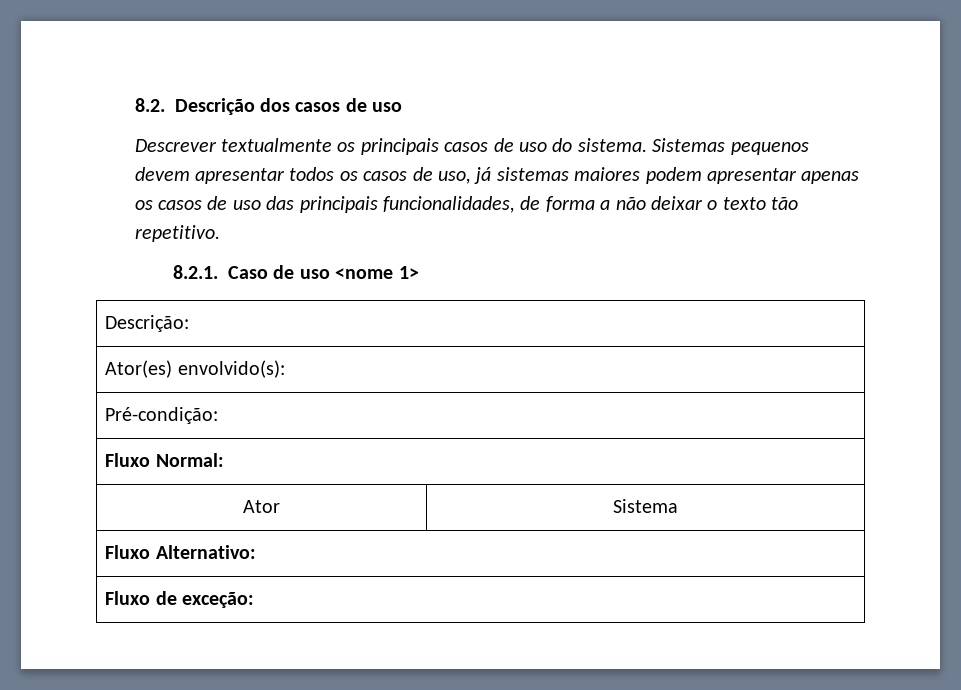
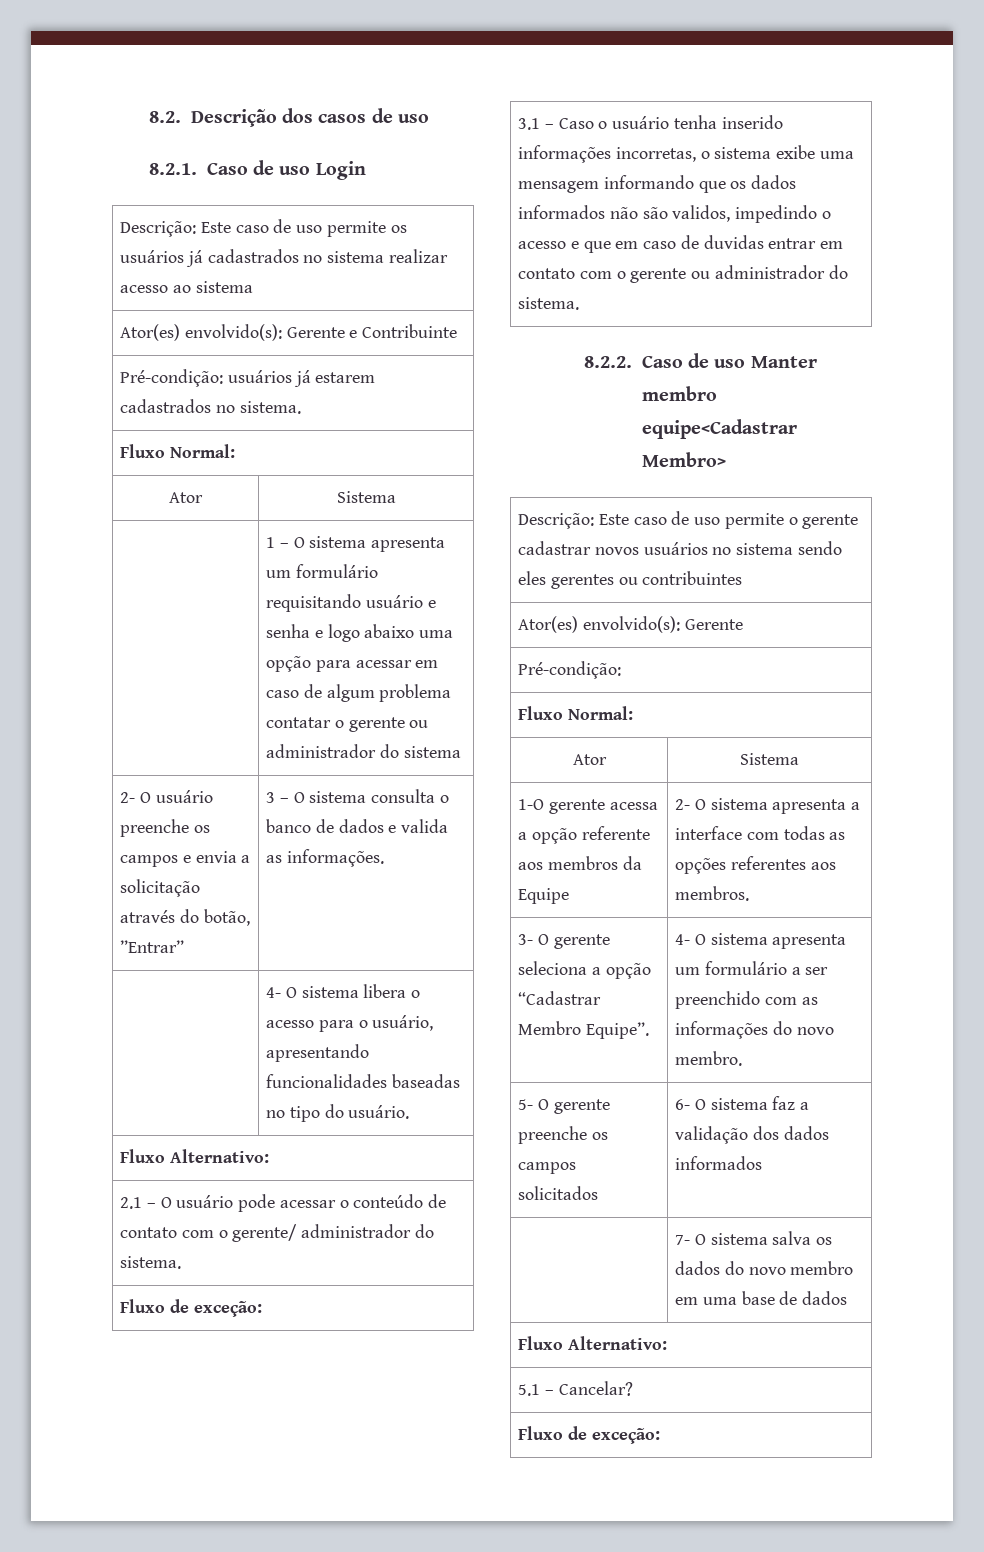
[134,138,809,155] [134,167,860,184] [134,196,799,213] [134,225,220,242] [173,265,419,279] [105,315,190,332] [105,360,285,378] Descrever textualmente os principais casos de uso do sistema. Sistemas pequenos devem apresentar todos os casos de uso, já sistemas maiores podem apresentar apenas os casos de uso das principais funcionalidades, de forma a não deixar o texto tão repetitivo. // 8.2.1. Caso de uso <nome 1> // Descrição: // Ator(es) envolvido(s): -> [149,160,366,180] [120,219,407,237] [120,249,448,267] [120,281,253,293] [120,324,458,341] [120,369,376,387] [120,399,301,414] [120,444,235,458] [169,492,203,503] [336,491,396,503] [266,536,446,552] [266,564,378,578] [266,594,436,612] [266,624,454,642] [266,656,439,672] [266,684,452,702] [266,717,429,732] [266,744,461,758] [120,790,213,803] [120,819,210,837] [120,851,251,867] [120,879,201,897] [120,909,250,926] [120,940,185,953] [266,789,449,803] [266,819,449,833] [266,849,384,867] [266,984,421,998] [266,1015,434,1032] [266,1044,370,1062] [266,1074,460,1088] [266,1104,410,1122] [120,1149,269,1163] [120,1194,446,1212] [120,1224,434,1242] [120,1256,182,1269] [120,1299,262,1317] [518,115,783,130] [518,145,854,163] [518,175,797,193] [518,205,831,223] [518,235,843,253] [518,265,848,283] [518,297,580,310] [584,353,817,368] [641,386,717,401] [641,419,797,439] [641,452,726,467] [518,511,859,529] [518,541,842,555] [518,571,743,589] [518,616,743,633] 8.2.1. Caso de uso Login // Descrição: Este caso de uso permite os usuários já cadastrados no sistema realizar acesso ao sistema // Ator(es) envolvido(s): Gerente e Contribuinte // Pré-condição: usuários já estarem cadastrados no sistema. // Fluxo Normal: // Ator | Sistema // | 1 – O sistema apresenta um formulário requisitando usuário e senha e logo abaixo uma opção para acessar em caso de algum problema contatar o gerente ou administrador do sistema // 2- O usuário preenche os campos e envia a solicitação através do botão, ”Entrar” | 3 – O sistema consulta o banco de dados e valida as informações. // | 4- O sistema libera o acesso para o usuário, apresentando funcionalidades baseadas no tipo do usuário. // Fluxo Alternativo: // 2.1 – O usuário pode acessar o conteúdo de contato com o gerente/ administrador do sistema. // Fluxo de exceção: // 3.1 – Caso o usuário tenha inserido informações incorretas, o sistema exibe uma mensagem informando que os dados informados não são validos, impedindo o acesso e que em caso de duvidas entrar em contato com o gerente ou administrador do sistema. // 8.2.2. Caso de uso Manter membro equipe<Cadastrar Membro> // Descrição: Este caso de uso permite o gerente cadastrar novos usuários no sistema sendo eles gerentes ou contribuintes // Ator(es) envolvido(s): Gerente
[105,545,256,559] // Fluxo Alternativo: -> [518,799,658,814] [518,826,650,844] [518,856,642,870] [518,888,570,904] [675,798,861,814] [675,826,846,840] [675,856,836,874] [675,886,750,901] [518,934,610,949] [518,961,651,979] [518,991,602,1005] [518,1021,649,1039] [675,933,847,949] [675,961,829,975] [675,991,818,1009] [675,1021,834,1039] [675,1051,743,1066] [518,1099,610,1114] [518,1126,608,1144] [518,1162,577,1174] [518,1186,599,1200] [675,1096,810,1110] [675,1126,829,1144] [675,1156,763,1170] [675,1231,833,1245] [675,1261,854,1275] [675,1291,848,1305] [518,1336,667,1350] [518,1381,633,1396] // 1-O gerente acessa a opção referente aos membros da Equipe | 2- O sistema apresenta a interface com todas as opções referentes aos membros. // 3- O gerente seleciona a opção “Cadastrar Membro Equipe”. | 4- O sistema apresenta um formulário a ser preenchido com as informações do novo membro. // 5- O gerente preenche os campos solicitados | 6- O sistema faz a validação dos dados informados // | 7- O sistema salva os dados do novo membro em uma base de dados // Fluxo Alternativo: // 5.1 – Cancelar?

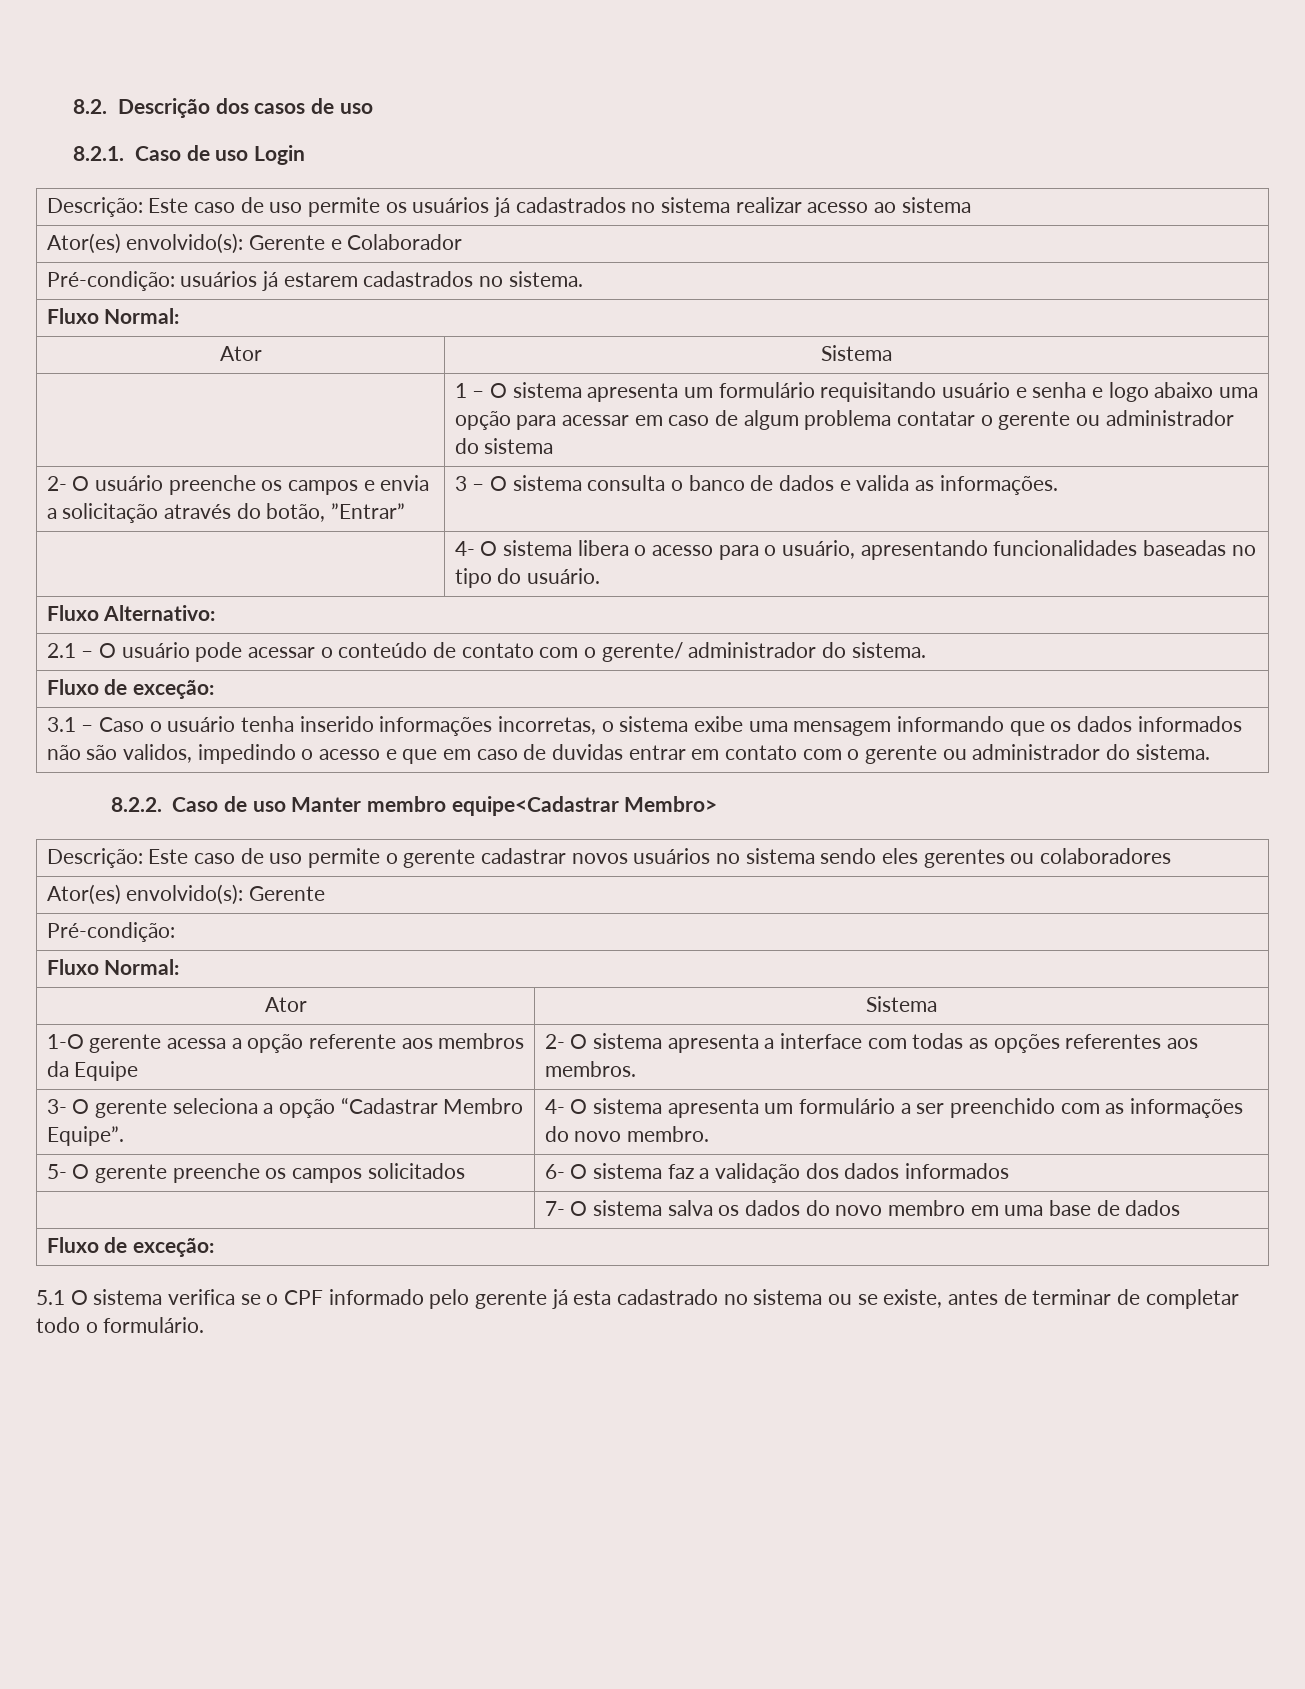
[362,324,458,338] Contribuinte -> [347,234,463,250] Colaborador
[642,571,743,585] contribuintes -> [1039,848,1171,864] colaboradores
[567,1336,667,1350] [518,1381,633,1396] [518,1426,660,1444] Alternativo: // 5.1 – Cancelar? // Fluxo de exceção: -> [104,1237,214,1257] [36,1289,1239,1309] [36,1317,205,1333] de exceção: // 5.1 O sistema verifica se o CPF informado pelo gerente já esta cadastrado no sistema ou se existe, antes de terminar de completar todo o formulário.

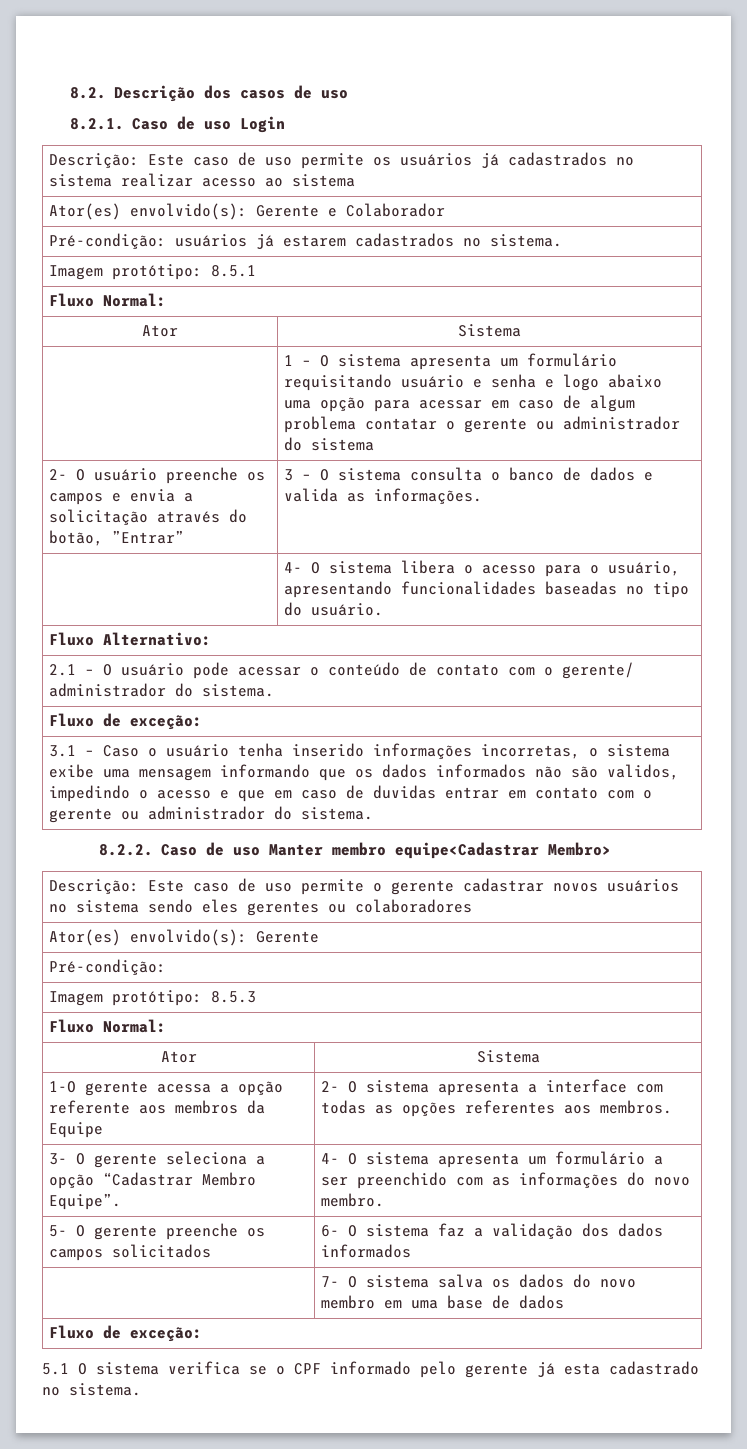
(583, 279) none -> [49,264,257,280] // Imagem protótipo: 8.5.1
(175, 932) none -> [49,990,257,1006] // Imagem protótipo: 8.5.3
[753,1289,1239,1309] [36,1317,205,1333] sistema ou se existe, antes de terminar de completar todo o formulário. -> [69,1383,141,1396] sistema.

